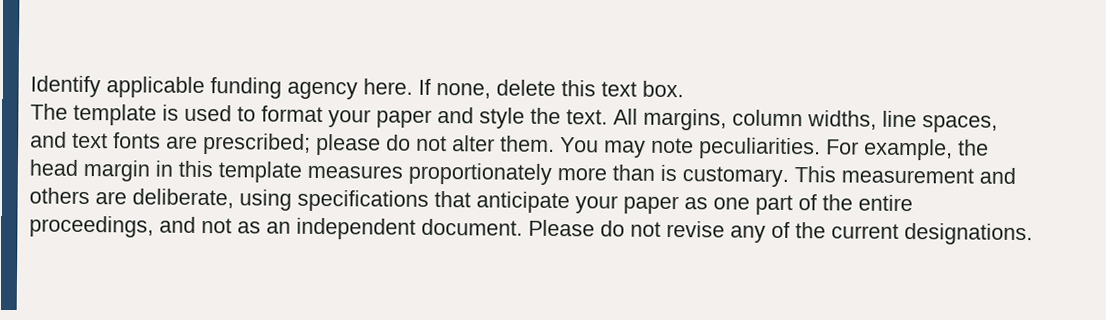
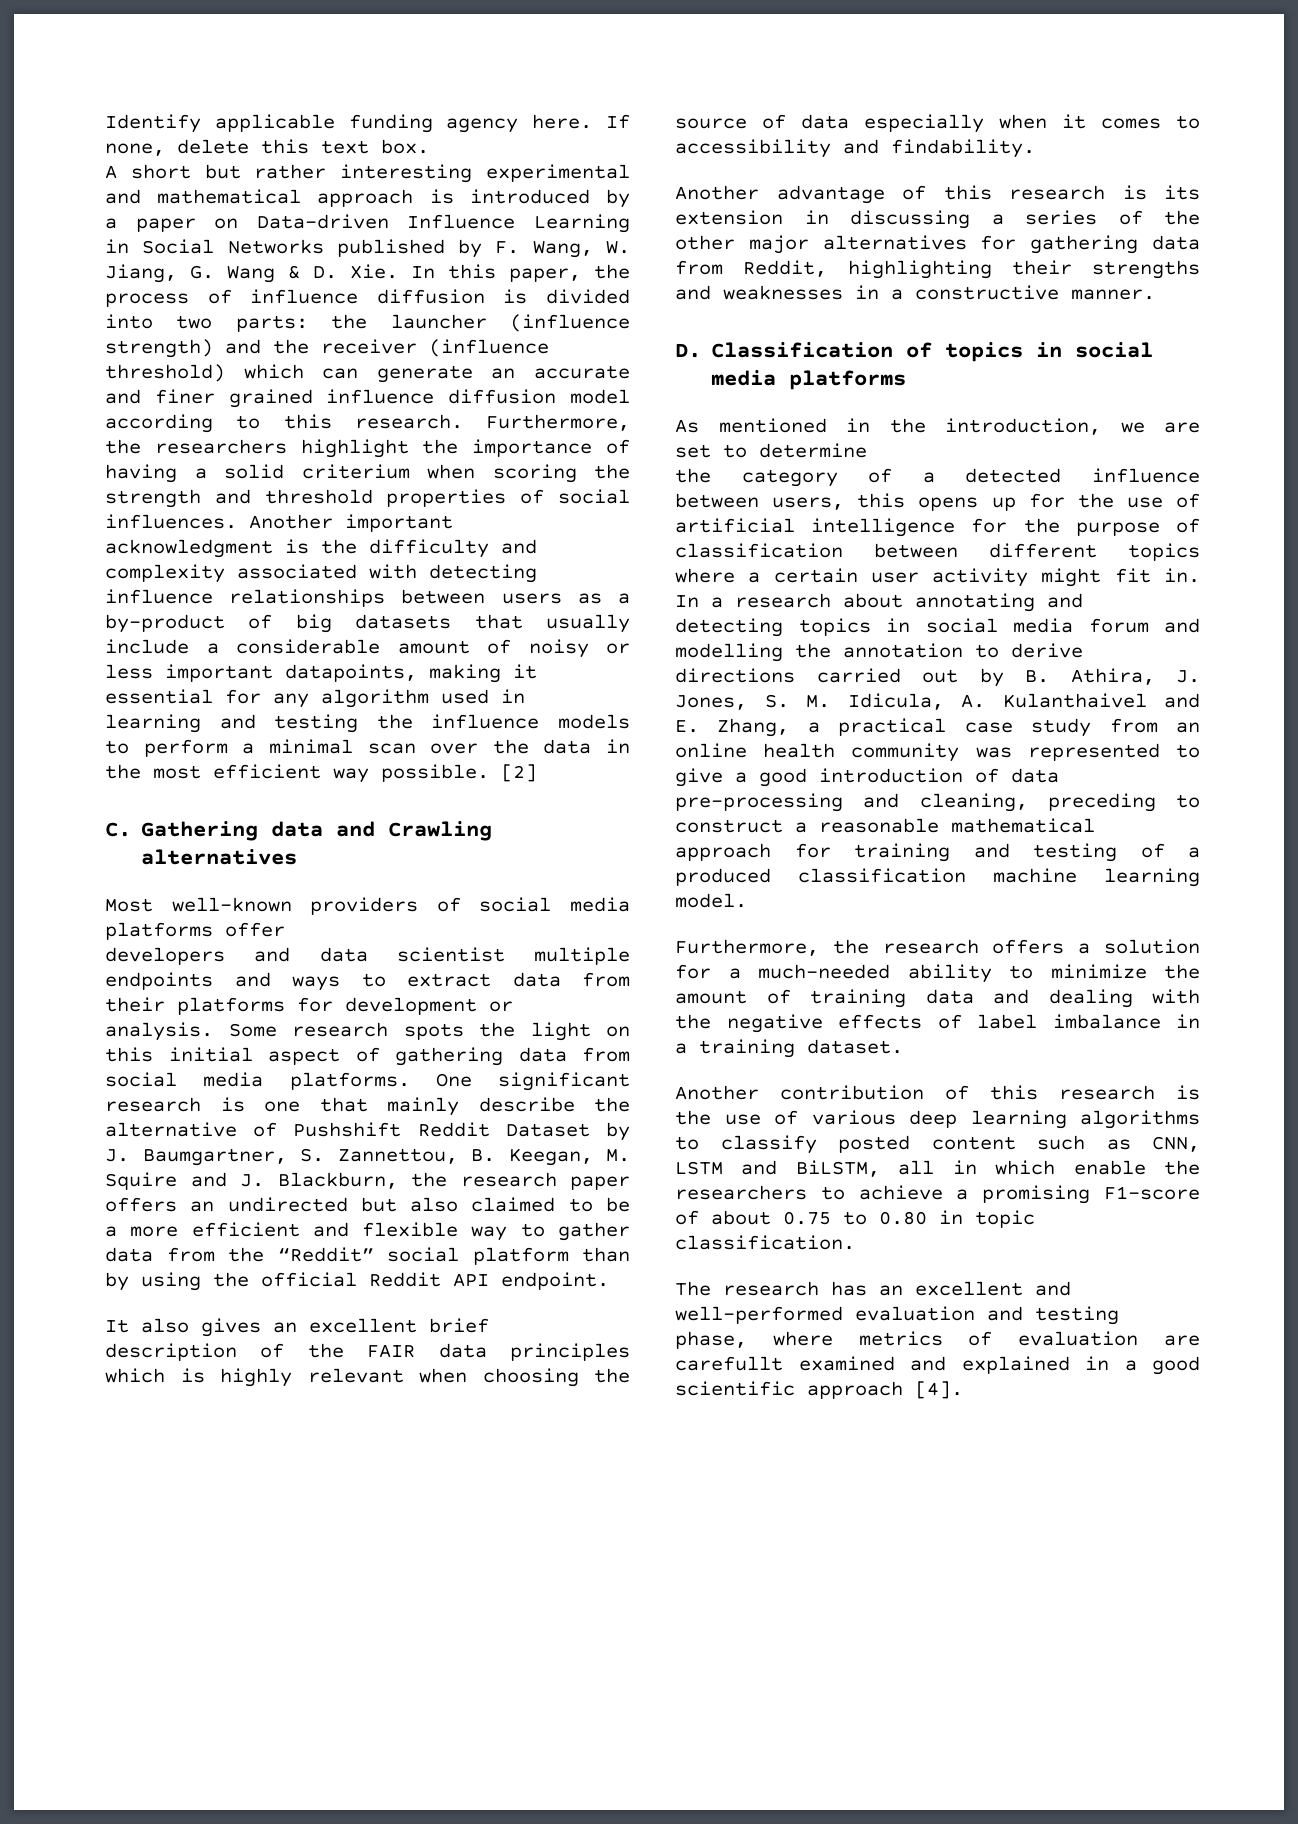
[30,103,998,133] [30,131,989,161] [29,159,1016,188] [29,187,913,216] [29,215,1033,246] The template is used to format your paper and style the text. All margins, column widths, line spaces, and text fonts are prescribed; please do not alter them. You may note peculiarities. For example, the head margin in this template measures proportionately more than is customary. This measurement and others are deliberate, using specifications that anticipate your paper as one part of the entire proceedings, and not as an independent document. Please do not revise any of the current designations. -> [105,164,630,183] [105,189,630,208] [105,214,630,233] [105,239,630,258] [105,264,630,283] [105,289,630,307] [105,314,630,332] [105,339,549,358] [105,364,630,383] [105,389,630,408] [105,414,630,433] [105,439,630,458] [105,464,630,483] [105,489,630,508] [105,514,453,532] [105,539,537,558] [105,564,537,583] [105,589,630,607] [105,614,630,633] [105,639,630,658] [105,664,537,683] [105,689,525,708] [105,714,630,733] [105,739,630,757] [105,764,537,783] [105,821,493,841] [141,849,298,865] [105,897,630,915] [105,922,285,940] [105,947,630,965] [105,972,630,991] [105,997,513,1015] [105,1022,630,1041] [105,1047,630,1066] [105,1072,630,1091] [105,1097,630,1116] [105,1122,630,1141] [105,1148,630,1166] [105,1172,630,1190] [105,1197,630,1212] [105,1222,630,1241] [105,1247,630,1265] [105,1272,609,1291] [105,1318,489,1337] [105,1343,630,1361] [105,1368,630,1387] [675,114,1200,133] [675,139,1035,158] [675,185,1200,204] [675,210,1200,229] [675,235,1200,254] [675,260,1200,279] [675,285,1155,300] [675,342,1154,362] [711,370,907,390] [675,418,1200,435] [675,443,867,458] [675,468,1200,487] [675,493,1200,511] [675,518,1200,537] [675,543,1200,561] [675,568,1200,587] [675,593,1083,612] [675,618,1200,637] [675,643,1083,662] [675,668,1200,687] [675,693,1200,710] [675,718,1200,737] [675,743,1200,762] [675,768,1059,787] [675,793,1200,812] [675,818,1095,833] [675,843,1200,862] [675,868,1200,887] [675,893,747,908] [675,939,1200,956] [675,964,1200,983] [675,989,1200,1008] [675,1014,1200,1033] [675,1039,903,1058] [675,1085,1200,1100] [675,1110,1200,1129] [675,1135,1200,1154] [675,1160,1200,1177] [675,1185,1200,1204] [675,1210,1035,1228] [675,1235,855,1250] [675,1281,1071,1296] [675,1306,1119,1325] [675,1331,1200,1349] [675,1356,1200,1375] [675,1381,963,1399] A short but rather interesting experimental and mathematical approach is introduced by a paper on Data-driven Influence Learning in Social Networks published by F. Wang, W. Jiang, G. Wang & D. Xie. In this paper, the process of influence diffusion is divided into two parts: the launcher (influence strength) and the receiver (influence threshold) which can generate an accurate and finer grained influence diffusion model according to this research. Furthermore, the researchers highlight the importance of having a solid criterium when scoring the strength and threshold properties of social influences. Another important acknowledgment is the difficulty and complexity associated with detecting influence relationships between users as a by-product of big datasets that usually include a considerable amount of noisy or less important datapoints, making it essential for any algorithm used in learning and testing the influence models to perform a minimal scan over the data in the most efficient way possible. [2] // C. Gathering data and Crawling alternatives // Most well-known providers of social media platforms offer // developers and data scientist multiple endpoints and ways to extract data from their platforms for development or analysis. Some research spots the light on this initial aspect of gathering data from social media platforms. One significant research is one that mainly describe the alternative of Pushshift Reddit Dataset by J. Baumgartner, S. Zannettou, B. Keegan, M. Squire and J. Blackburn, the research paper offers an undirected but also claimed to be a more efficient and flexible way to gather data from the “Reddit” social platform than by using the official Reddit API endpoint. // It also gives an excellent brief description of the FAIR data principles which is highly relevant when choosing the source of data especially when it comes to accessibility and findability. // Another advantage of this research is its extension in discussing a series of the other major alternatives for gathering data from Reddit, highlighting their strengths and weaknesses in a constructive manner. // D. Classification of topics in social media platforms // As mentioned in the introduction, we are set to determine // the category of a detected influence between users, this opens up for the use of artificial intelligence for the purpose of classification between different topics where a certain user activity might fit in. In a research about annotating and detecting topics in social media forum and modelling the annotation to derive directions carried out by B. Athira, J. Jones, S. M. Idicula, A. Kulanthaivel and E. Zhang, a practical case study from an online health community was represented to give a good introduction of data pre-processing and cleaning, preceding to construct a reasonable mathematical approach for training and testing of a produced classification machine learning model. // Furthermore, the research offers a solution for a much-needed ability to minimize the amount of training data and dealing with the negative effects of label imbalance in a training dataset. // Another contribution of this research is the use of various deep learning algorithms to classify posted content such as CNN, LSTM and BiLSTM, all in which enable the researchers to achieve a promising F1-score of about 0.75 to 0.80 in topic classification. // The research has an excellent and well-performed evaluation and testing phase, where metrics of evaluation are carefullt examined and explained in a good scientific approach [4].

